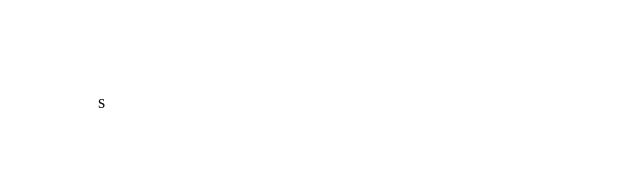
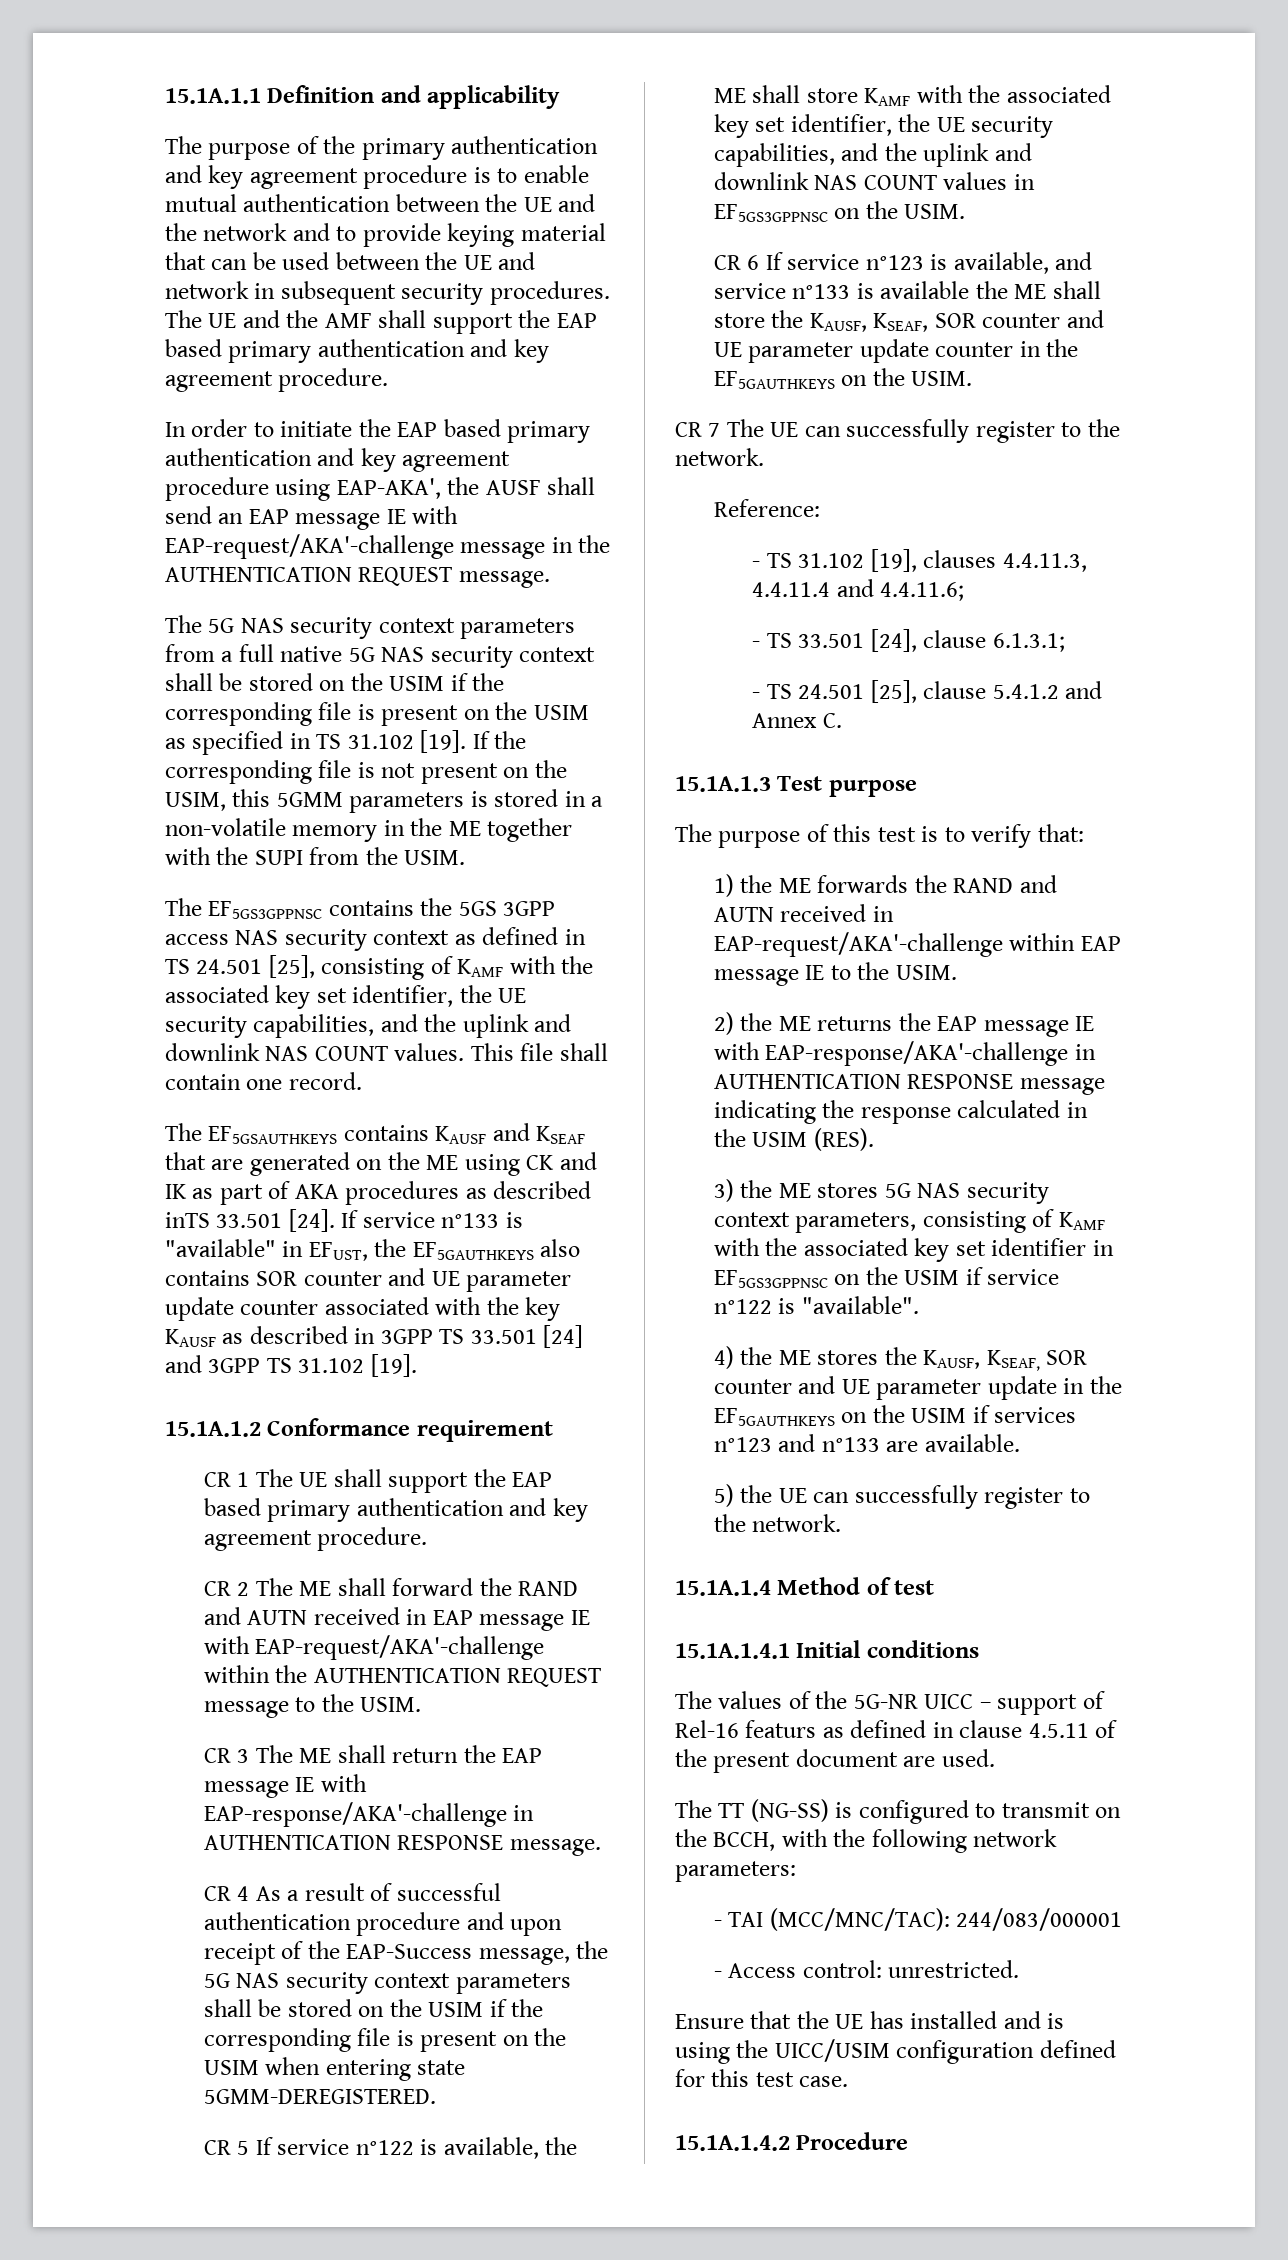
[98,99,106,108] s -> [165,85,561,109] [165,136,599,160] [165,165,589,189] [165,194,596,212] [165,223,606,247] [165,252,536,270] [165,281,610,305] [165,310,597,334] [165,339,549,363] [165,368,389,392] [165,419,591,443] [165,448,511,472] [165,477,596,501] [165,506,459,530] [165,534,611,559] [165,567,550,588] [165,615,576,639] [165,644,596,668] [165,673,505,691] [165,702,589,726] [165,730,527,755] [165,760,567,784] [165,789,604,813] [165,818,573,842] [165,847,466,865] [165,898,556,919] [165,927,586,951] [165,955,594,980] [165,985,527,1009] [165,1014,572,1038] [165,1043,608,1061] [165,1072,362,1090] [165,1123,586,1144] [165,1152,597,1176] [165,1181,592,1205] [165,1209,523,1232] [165,1239,581,1261] [165,1268,572,1292] [165,1297,561,1321] [165,1325,584,1348] [165,1354,417,1377] [165,1418,553,1442] [203,1469,553,1493] [203,1498,588,1522] [203,1527,428,1551] [203,1578,579,1596] [203,1607,590,1631] [203,1635,545,1660] [203,1665,602,1687] [203,1694,422,1718] [203,1745,543,1763] [203,1774,367,1798] [203,1802,535,1827] [203,1835,601,1856] [203,1883,501,1901] [203,1912,563,1936] [203,1941,609,1965] [203,1972,571,1994] [203,1999,544,2017] [203,2028,567,2052] [203,2057,466,2081] [203,2089,436,2104] [203,2137,578,2159] [713,85,1111,106] [713,114,1054,138] [713,143,1032,167] [713,172,1035,190] [713,201,966,222] [713,252,1093,274] [713,281,1101,299] [713,310,1104,332] [713,339,1079,363] [713,368,973,389] [675,419,1120,443] [675,448,764,466] [713,499,820,517] [752,549,1087,572] [752,579,965,601] [752,629,1065,652] [752,680,1103,703] [752,713,842,728] [675,776,917,797] [675,824,1084,848] [713,874,1057,897] [713,904,894,922] [713,932,1121,957] [713,962,957,986] [713,1012,1095,1037] [713,1041,1096,1066] [713,1074,1105,1095] [713,1100,1088,1124] [713,1128,874,1151] [713,1179,1049,1204] [713,1209,1105,1233] [713,1238,1114,1262] [713,1267,1060,1288] [713,1296,919,1314] [713,1346,1088,1371] [713,1376,1122,1400] [713,1405,1077,1426] [713,1434,1020,1452] [713,1484,1090,1509] [713,1514,842,1532] [675,1577,935,1596] [675,1640,979,1659] [675,1691,1105,1715] [675,1720,1118,1738] [675,1749,995,1773] [675,1799,1122,1824] [675,1829,1058,1853] [675,1861,796,1882] [713,1908,1123,1931] [713,1960,1020,1978] [675,2011,1065,2029] [675,2039,1116,2064] [675,2069,849,2087] [675,2132,909,2151] 15.1A.1.1 Definition and applicability // The purpose of the primary authentication and key agreement procedure is to enable mutual authentication between the UE and the network and to provide keying material that can be used between the UE and network in subsequent security procedures. The UE and the AMF shall support the EAP based primary authentication and key agreement procedure. // In order to initiate the EAP based primary authentication and key agreement procedure using EAP-AKA', the AUSF shall send an EAP message IE with EAP-request/AKA'-challenge message in the AUTHENTICATION REQUEST message. // The 5G NAS security context parameters from a full native 5G NAS security context shall be stored on the USIM if the corresponding file is present on the USIM as specified in TS 31.102 [19]. If the corresponding file is not present on the USIM, this 5GMM parameters is stored in a non-volatile memory in the ME together with the SUPI from the USIM. // The EF5GS3GPPNSC contains the 5GS 3GPP access NAS security context as defined in TS 24.501 [25], consisting of KAMF with the associated key set identifier, the UE security capabilities, and the uplink and downlink NAS COUNT values. This file shall contain one record. // The EF5GSAUTHKEYS contains KAUSF and KSEAF that are generated on the ME using CK and IK as part of AKA procedures as described inTS 33.501 [24]. If service n°133 is "available" in EFUST, the EF5GAUTHKEYS also contains SOR counter and UE parameter update counter associated with the key KAUSF as described in 3GPP TS 33.501 [24] and 3GPP TS 31.102 [19]. // 15.1A.1.2 Conformance requirement // CR 1 The UE shall support the EAP based primary authentication and key agreement procedure. // CR 2 The ME shall forward the RAND and AUTN received in EAP message IE with EAP-request/AKA'-challenge within the AUTHENTICATION REQUEST message to the USIM. // CR 3 The ME shall return the EAP message IE with EAP-response/AKA'-challenge in AUTHENTICATION RESPONSE message. // CR 4 As a result of successful authentication procedure and upon receipt of the EAP-Success message, the 5G NAS security context parameters shall be stored on the USIM if the corresponding file is present on the USIM when entering state 5GMM-DEREGISTERED. // CR 5 If service n°122 is available, the ME shall store KAMF with the associated key set identifier, the UE security capabilities, and the uplink and downlink NAS COUNT values in EF5GS3GPPNSC on the USIM. // CR 6 If service n°123 is available, and service n°133 is available the ME shall store the KAUSF, KSEAF, SOR counter and UE parameter update counter in the EF5GAUTHKEYS on the USIM. // CR 7 The UE can successfully register to the network. // Reference: // - TS 31.102 [19], clauses 4.4.11.3, 4.4.11.4 and 4.4.11.6; // - TS 33.501 [24], clause 6.1.3.1; // - TS 24.501 [25], clause 5.4.1.2 and Annex C. // 15.1A.1.3 Test purpose // The purpose of this test is to verify that: // 1) the ME forwards the RAND and AUTN received in EAP-request/AKA'-challenge within EAP message IE to the USIM. // 2) the ME returns the EAP message IE with EAP-response/AKA'-challenge in AUTHENTICATION RESPONSE message indicating the response calculated in the USIM (RES). // 3) the ME stores 5G NAS security context parameters, consisting of KAMF with the associated key set identifier in EF5GS3GPPNSC on the USIM if service n°122 is "available". // 4) the ME stores the KAUSF, KSEAF, SOR counter and UE parameter update in the EF5GAUTHKEYS on the USIM if services n°123 and n°133 are available. // 5) the UE can successfully register to the network. // 15.1A.1.4 Method of test // 15.1A.1.4.1 Initial conditions // The values of the 5G-NR UICC – support of Rel-16 featurs as defined in clause 4.5.11 of the present document are used. // The TT (NG-SS) is configured to transmit on the BCCH, with the following network parameters: // - TAI (MCC/MNC/TAC): 244/083/000001 // - Access control: unrestricted. // Ensure that the UE has installed and is using the UICC/USIM configuration defined for this test case. // 15.1A.1.4.2 Procedure

